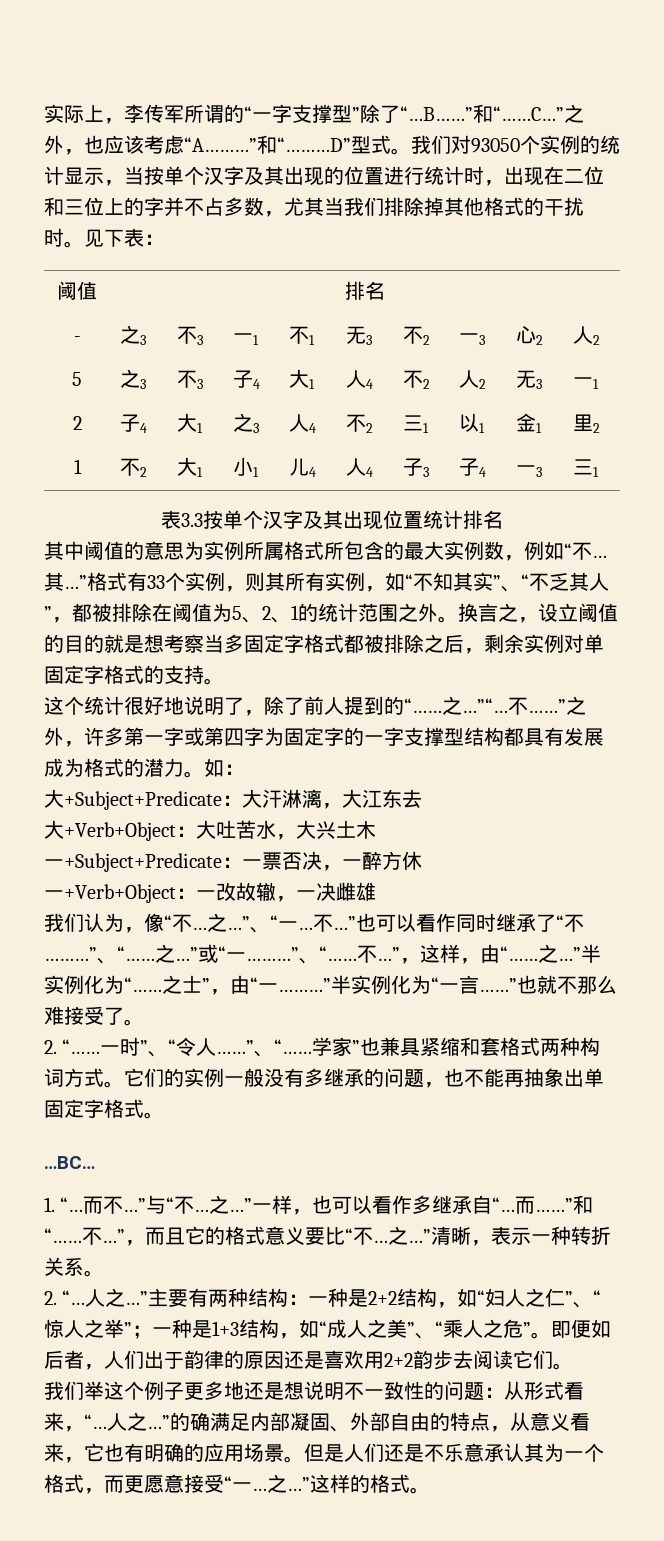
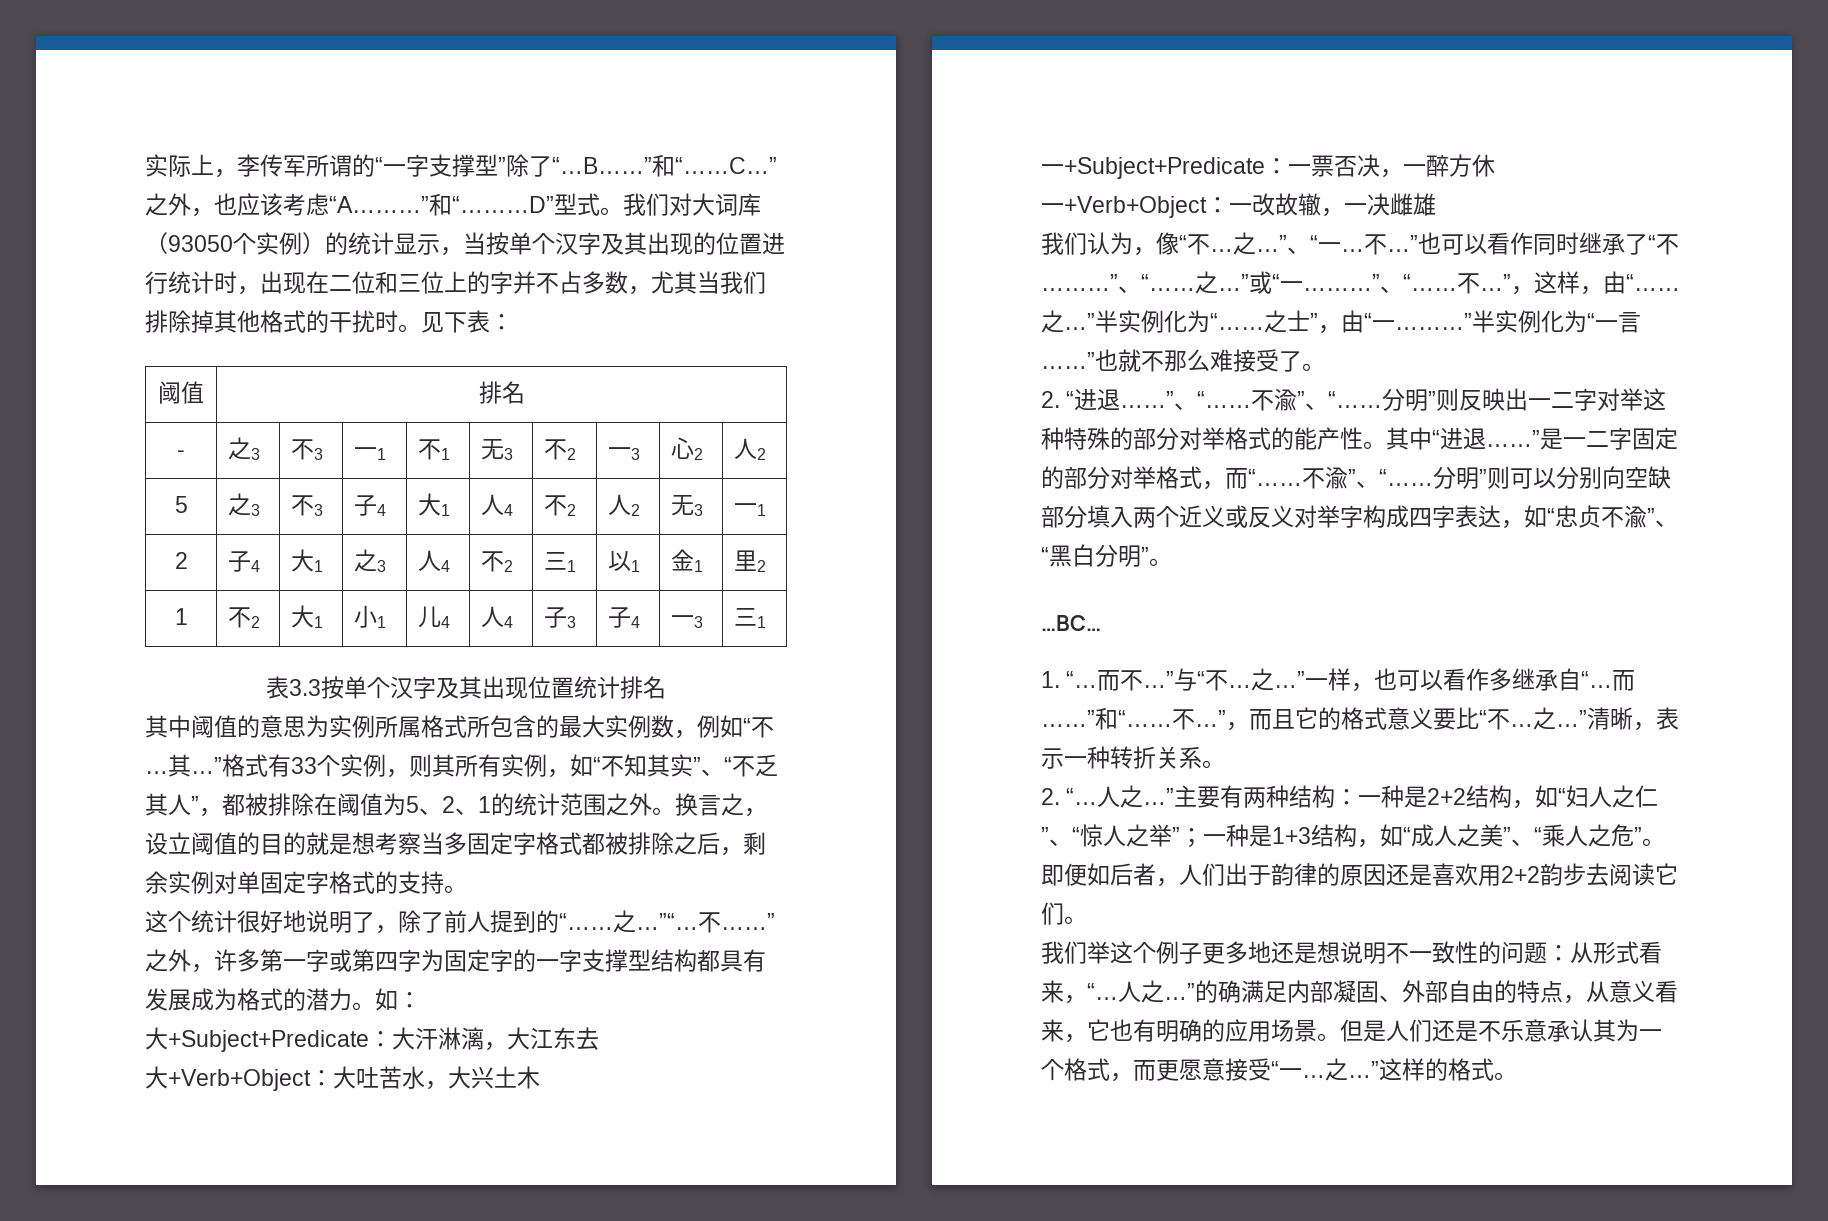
(471, 144) none -> [692,193,761,216] [145,232,168,254] 大词库（
(580, 144) none -> [302,232,325,254] ）
[62,1037,601,1057] [44,1068,604,1088] [44,1099,144,1118] “……一时”、“令人……”、“……学家”也兼具紧缩和套格式两种构词方式。它们的实例一般没有多继承的问题，也不能再抽象出单固定字格式 -> [1066,388,1667,411] [1041,427,1678,450] [1041,466,1671,490] [1041,505,1678,529] [1041,544,1149,567] “进退……”、“……不渝”、“……分明”则反映出一二字对举这种特殊的部分对举格式的能产性。其中“进退……”是一二字固定的部分对举格式，而“……不渝”、“……分明”则可以分别向空缺部分填入两个近义或反义对举字构成四字表达，如“忠贞不渝”、“黑白分明”

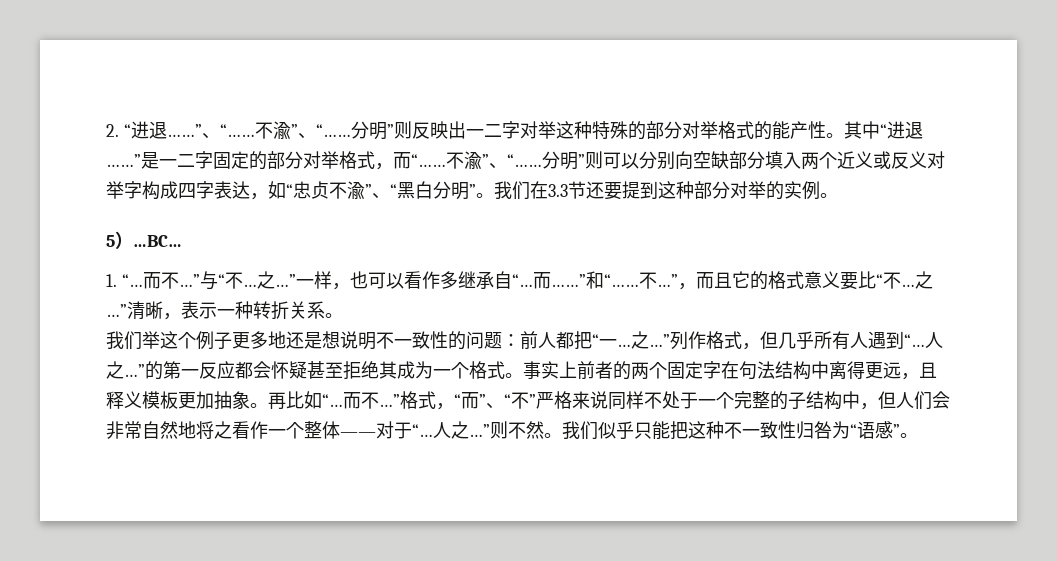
[145,154,777,178] [145,193,761,217] [145,232,785,256] [145,271,766,295] [145,310,513,333] [158,381,204,404] [478,381,525,404] [177,450,185,457] [228,437,261,460] [291,439,324,460] [354,447,387,460] [418,439,451,460] [481,439,514,460] [544,439,577,460] [608,447,641,460] [671,437,704,460] [734,438,767,460] [174,496,188,513] [228,493,261,516] [291,495,324,516] [354,495,387,516] [418,493,451,516] [481,494,514,516] [544,495,577,516] [608,494,641,516] [671,495,704,516] [734,503,767,516] [174,552,188,569] [228,551,261,572] [291,549,324,572] [354,549,387,572] [418,550,451,572] [481,551,514,572] [544,552,577,572] [608,551,641,572] [671,549,704,572] [734,550,767,572] [174,608,188,625] [228,607,261,628] [291,605,324,628] [354,605,387,628] [418,606,451,628] [481,606,514,628] [544,607,577,628] [608,607,641,628] [671,615,704,628] [734,608,767,628] [266,676,666,699] [145,715,774,739] [145,754,778,778] [145,793,767,817] [145,832,766,856] [145,871,467,894] [145,910,775,934] [145,949,766,973] [145,988,421,1011] [145,1027,599,1052] [145,1066,540,1091] [1041,154,1495,179] [1041,193,1436,218] [1041,232,1679,256] [1041,271,1680,295] [1041,310,1641,334] [1041,349,1325,372] 实际上，李传军所谓的“一字支撑型”除了“…B……”和“……C…”之外，也应该考虑“A………”和“………D”型式。我们对大词库（93050个实例）的统计显示，当按单个汉字及其出现的位置进行统计时，出现在二位和三位上的字并不占多数，尤其当我们排除掉其他格式的干扰时。见下表： // 阈值 | 排名 // - | 之3 | 不3 | 一1 | 不1 | 无3 | 不2 | 一3 | 心2 | 人2 // 5 | 之3 | 不3 | 子4 | 大1 | 人4 | 不2 | 人2 | 无3 | 一1 // 2 | 子4 | 大1 | 之3 | 人4 | 不2 | 三1 | 以1 | 金1 | 里2 // 1 | 不2 | 大1 | 小1 | 儿4 | 人4 | 子3 | 子4 | 一3 | 三1 // 表3.3按单个汉字及其出现位置统计排名 // 其中阈值的意思为实例所属格式所包含的最大实例数，例如“不…其…”格式有33个实例，则其所有实例，如“不知其实”、“不乏其人”，都被排除在阈值为5、2、1的统计范围之外。换言之，设立阈值的目的就是想考察当多固定字格式都被排除之后，剩余实例对单固定字格式的支持。 // 这个统计很好地说明了，除了前人提到的“……之…”“…不……”之外，许多第一字或第四字为固定字的一字支撑型结构都具有发展成为格式的潜力。如： // 大+Subject+Predicate：大汗淋漓，大江东去 // 大+Verb+Object：大吐苦水，大兴土木 // 一+Subject+Predicate：一票否决，一醉方休 // 一+Verb+Object：一改故辙，一决雌雄 // 我们认为，像“不…之…”、“一…不…”也可以看作同时继承了“不………”、“……之…”或“一………”、“……不…”，这样，由“……之…”半实例化为“……之士”，由“一………”半实例化为“一言……”也就不那么难接受了。 // -> (106, 130) none
(1172, 562) // -> [494,181,838,200] [106,231,133,249] 我们在3.3节还要提到这种部分对举的实例。 // 5）
[1041,785,1659,809] [1041,824,1665,848] [1041,863,1678,887] [1041,902,1087,925] // 2. “…人之…”主要有两种结构：一种是2+2结构，如“妇人之仁”、“惊人之举”；一种是1+3结构，如“成人之美”、“乘人之危”。即便如后者，人们出于韵律的原因还是喜欢用2+2韵步去阅读它们。 -> (343, 315) none
[1570,941,1662,964] [1041,980,1678,1004] [1041,1019,1662,1043] [1041,1058,1494,1082] 从形式看来，“…人之…”的确满足内部凝固、外部自由的特点，从意义看来，它也有明确的应用场景。但是人们还是不乐意承认其为一个格式，而更愿意接受“一…之…”这样的格式 -> [520,331,943,350] [106,361,937,380] [106,391,950,410] [106,421,900,440] 前人都把“一…之…”列作格式，但几乎所有人遇到“…人之…”的第一反应都会怀疑甚至拒绝其成为一个格式。事实上前者的两个固定字在句法结构中离得更远，且释义模板更加抽象。再比如“…而不…”格式，“而”、“不”严格来说同样不处于一个完整的子结构中，但人们会非常自然地将之看作一个整体——对于“…人之…”则不然。我们似乎只能把这种不一致性归咎为“语感”

